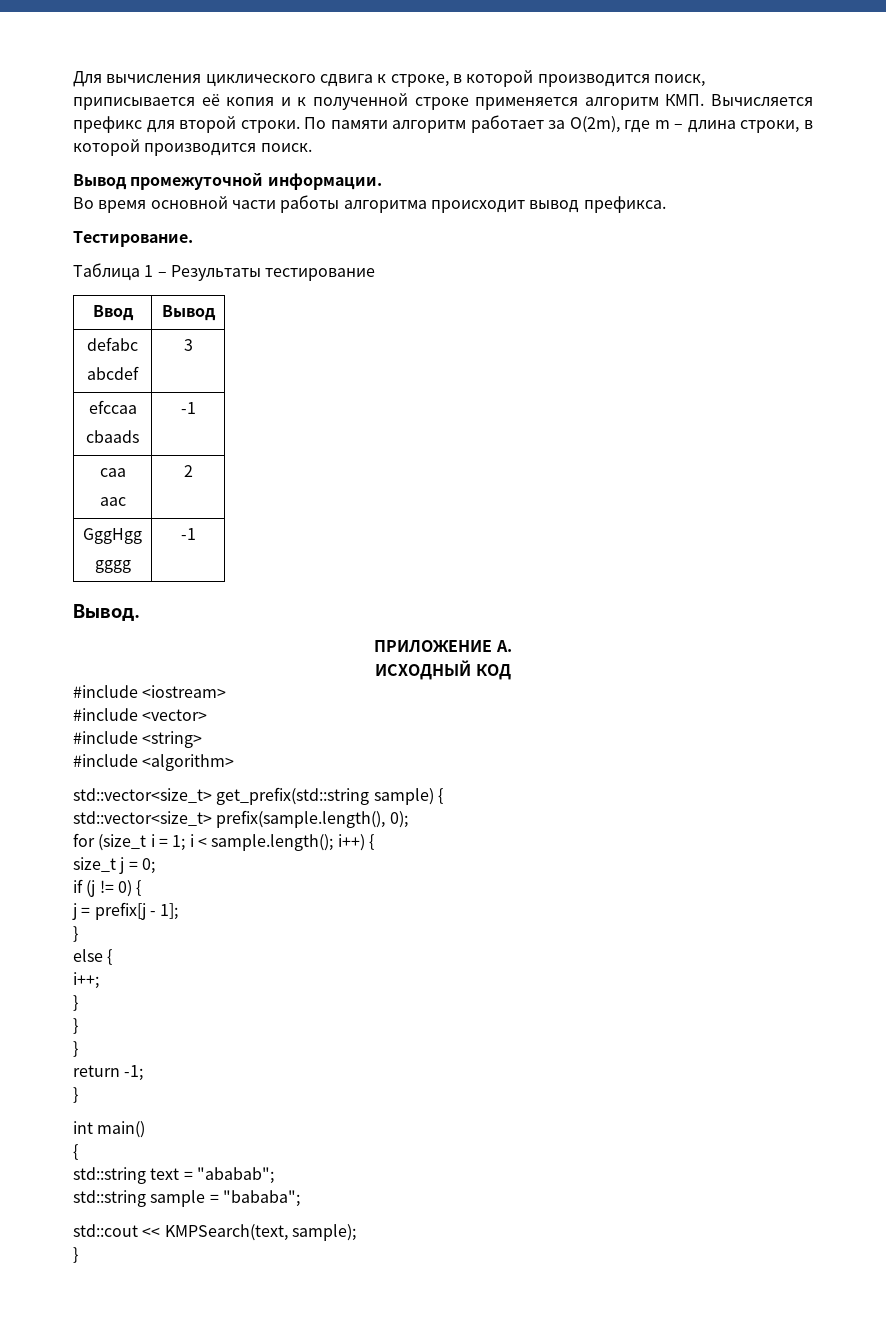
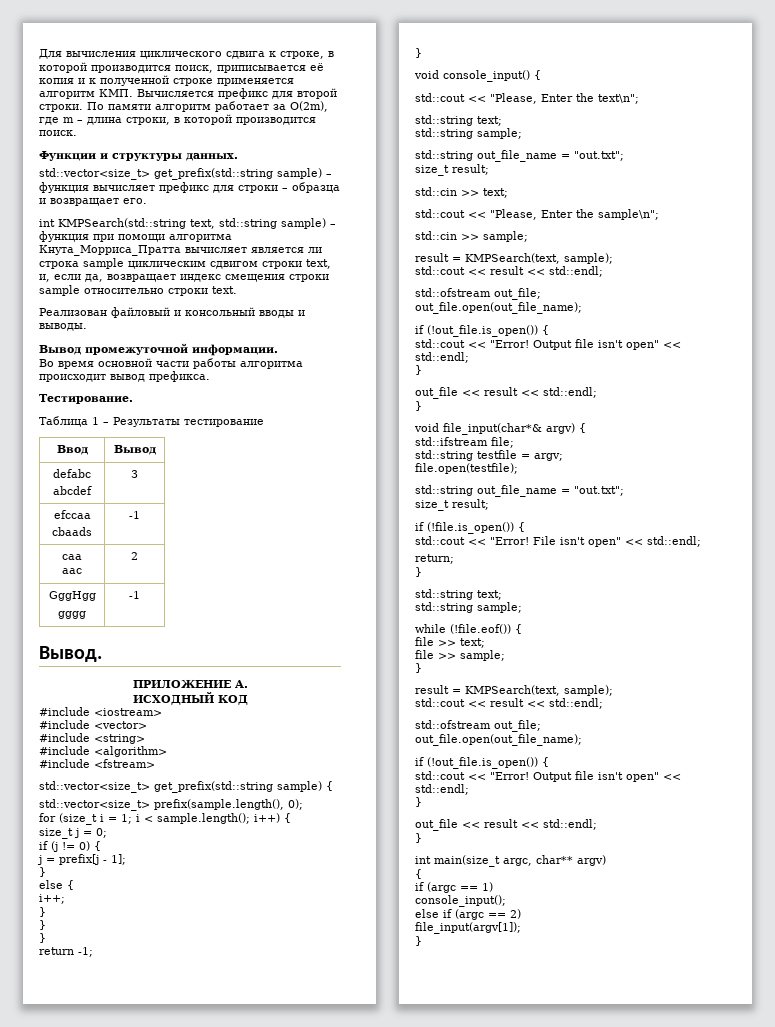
(312, 147) none -> [39,151,238,161] [39,168,332,180] [39,182,340,193] [39,198,147,206] [39,218,336,229] [39,231,232,242] [39,245,322,256] [39,258,331,269] [39,274,329,282] [39,285,237,296] [39,307,305,318] [39,323,87,331] // Функции и структуры данных. // std::vector<size_t> get_prefix(std::string sample) – функция вычисляет префикс для строки – образца и возвращает его. // int KMPSearch(std::string text, std::string sample) – функция при помощи алгоритма Кнута_Морриса_Пратта вычисляет является ли строка sample циклическим сдвигом строки text, и, если да, возвращает индекс смещения строки sample относительно строки text. // Реализован файловый и консольный вводы и выводы.
(235, 762) none -> [39,759,155,768] // #include <fstream>
[73,1121,146,1138] [73,1144,78,1160] [73,1167,274,1184] [73,1190,300,1207] [73,1224,356,1241] int main() // { // std::string text = "ababab"; // std::string sample = "bababa"; // std::cout << KMPSearch(text, sample); -> [414,70,541,82] [415,93,639,104] [415,115,502,126] [415,128,522,139] [415,150,624,162] [415,164,489,176] [415,187,508,198] [415,209,659,220] [415,231,528,242] [415,253,613,264] [415,266,603,277] [415,288,541,300] [415,302,582,314] [415,325,549,337] [415,339,681,350] [415,352,469,363] [415,365,422,375] [415,387,597,399] [415,401,422,411] [414,423,586,435] [415,437,514,448] [415,450,563,461] [415,463,518,474] [415,485,624,497] [415,499,489,511] [415,522,525,534] [415,536,701,547] [415,554,454,564] [415,567,422,577] [415,589,502,600] [415,602,522,613] [415,624,522,634] [415,637,485,648] [415,650,505,661] [415,663,422,673] [415,685,613,696] [415,698,603,709] [415,720,541,732] [415,734,582,746] [415,757,549,769] [415,771,681,782] [415,784,469,795] [415,797,422,807] [415,819,597,831] [415,833,422,843] [415,855,606,867] [415,869,422,879] [415,882,493,893] [415,895,506,907] [415,909,521,920] [415,922,521,934] void console_input() { // std::cout << "Please, Enter the text\n"; // std::string text; // std::string sample; // std::string out_file_name = "out.txt"; // size_t result; // std::cin >> text; // std::cout << "Please, Enter the sample\n"; // std::cin >> sample; // result = KMPSearch(text, sample); // std::cout << result << std::endl; // std::ofstream out_file; // out_file.open(out_file_name); // if (!out_file.is_open()) { // std::cout << "Error! Output file isn't open" << std::endl; // } // out_file << result << std::endl; // } // void file_input(char*& argv) { // std::ifstream file; // std::string testfile = argv; // file.open(testfile); // std::string out_file_name = "out.txt"; // size_t result; // if (!file.is_open()) { // std::cout << "Error! File isn't open" << std::endl; // return; // } // std::string text; // std::string sample; // while (!file.eof()) { // file >> text; // file >> sample; // } // result = KMPSearch(text, sample); // std::cout << result << std::endl; // std::ofstream out_file; // out_file.open(out_file_name); // if (!out_file.is_open()) { // std::cout << "Error! Output file isn't open" << std::endl; // } // out_file << result << std::endl; // } // int main(size_t argc, char** argv) // { // if (argc == 1) // console_input(); // else if (argc == 2) // file_input(argv[1]);

